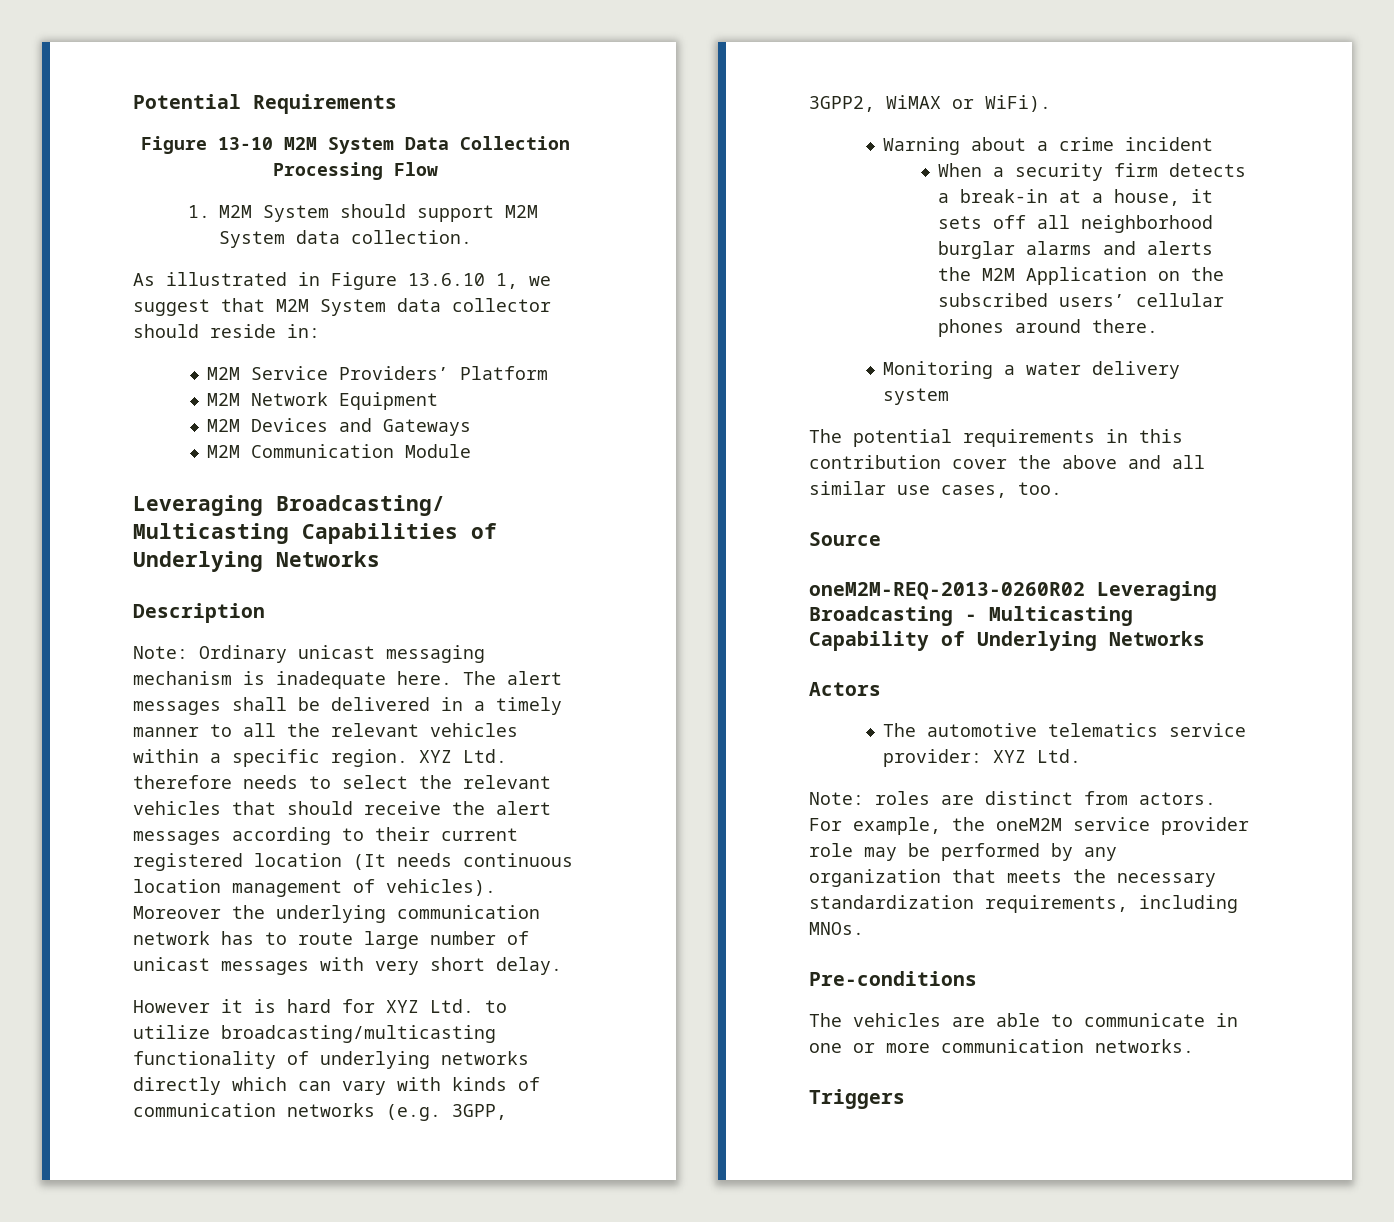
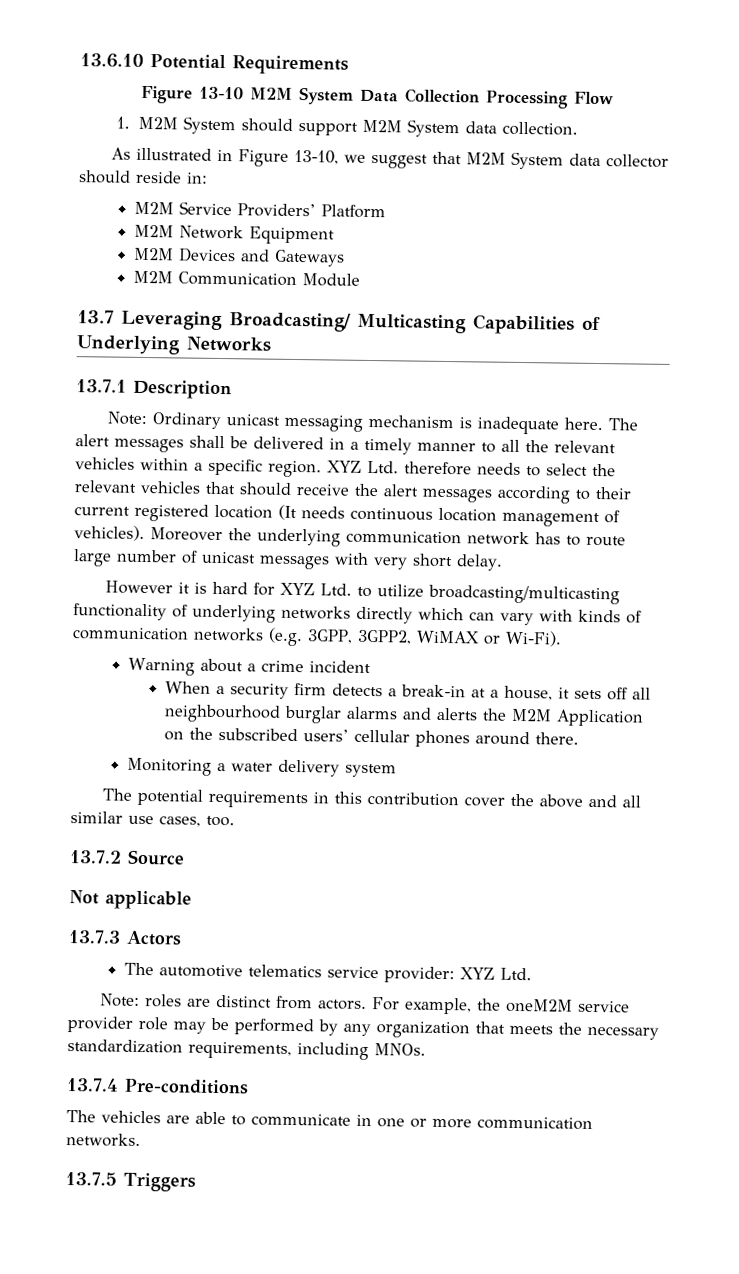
(133, 101) none -> [80,53,144,68] 13.6.10
[408,273,518,289] 13.6.10 1, -> [293,149,339,165] 13-10,
(472, 451) none -> [77,310,114,324] 13.7
(380, 559) none -> [76,379,127,393] 13.7.1
[985,95,1051,112] WiFi). -> [504,630,562,647] Wi-Fi).
[1081,215,1214,233] neighborhood -> [163,704,281,723] neighbourhood
(1062, 488) none -> [69,850,122,864] 13.7.2
[809,581,1217,601] [809,606,1133,626] [809,631,1205,651] oneM2M-REQ-2013-0260R02 Leveraging Broadcasting - Multicasting Capability of Underlying Networks // -> [69,890,192,910] [68,930,121,944] Not applicable // 13.7.3
(864, 928) none -> [66,1078,119,1092] 13.7.4
(1194, 1046) none -> [65,1172,117,1186] 13.7.5

